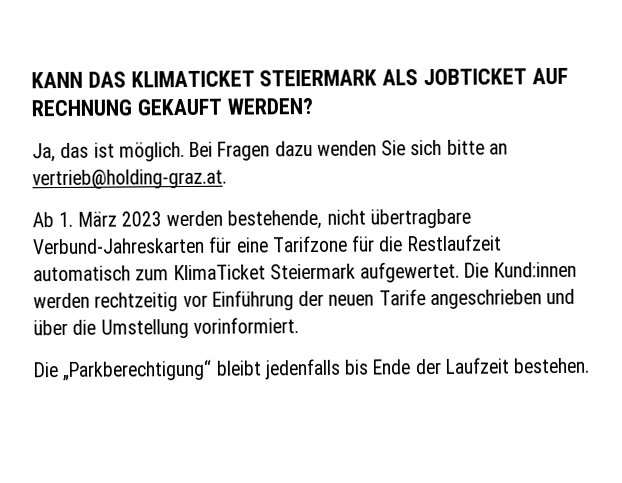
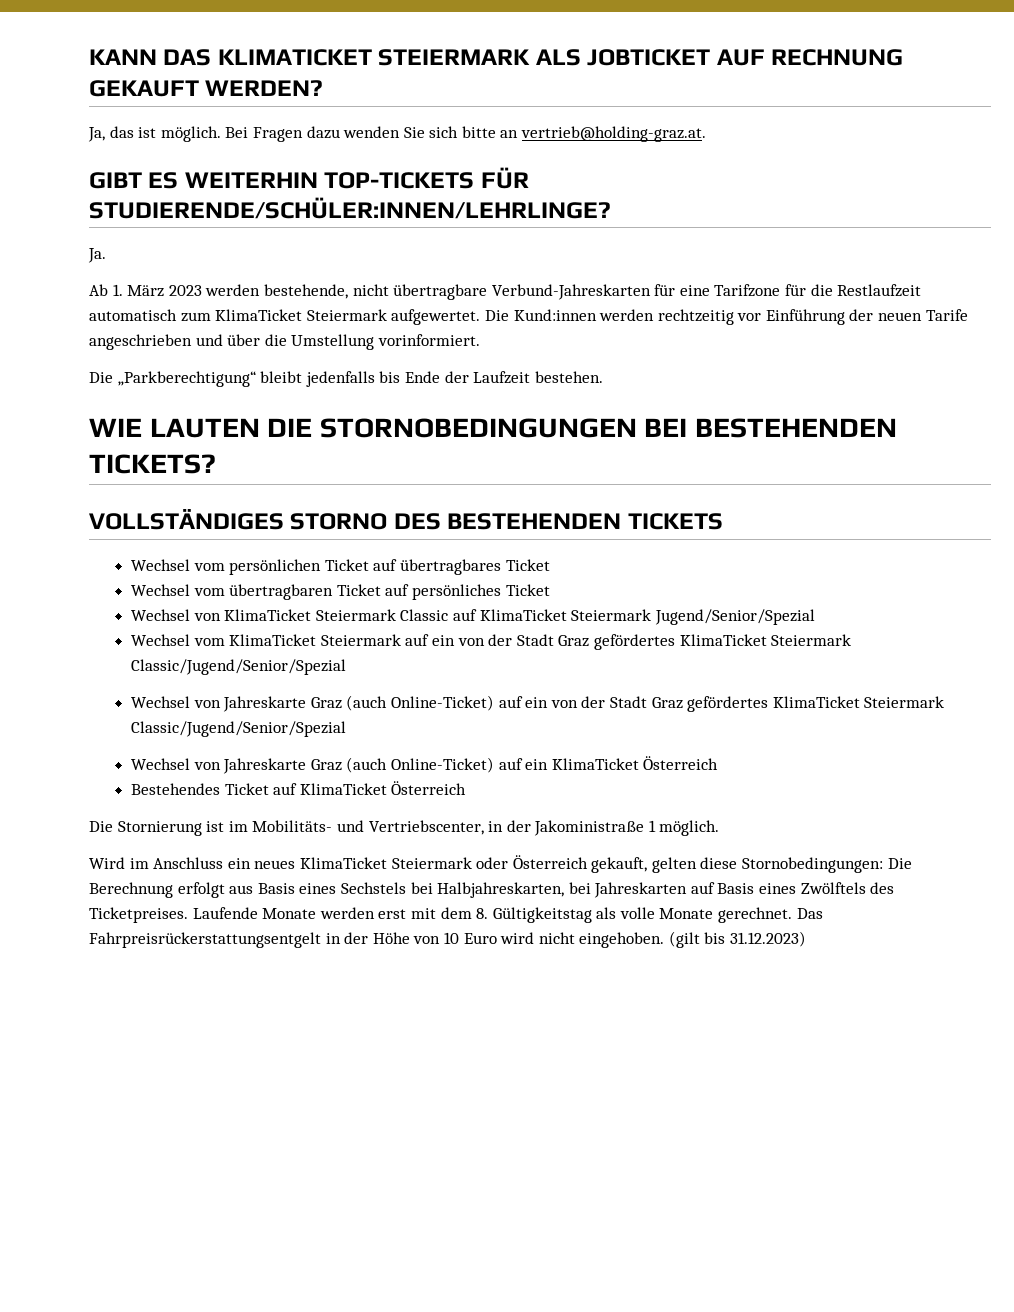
(227, 179) none -> [89,167,529,189] [89,197,611,219] [88,248,106,263] // GIBT ES WEITERHIN TOP-TICKETS FÜR STUDIERENDE/SCHÜLER:INNEN/LEHRLINGE? // Ja.
(591, 365) none -> [89,418,897,438] [89,454,216,474] [89,509,723,530] [131,559,550,575] [131,584,550,600] [131,609,815,625] [131,634,852,650] [131,659,347,675] [131,695,945,712] [131,721,347,737] [131,756,719,774] [131,781,467,795] [89,820,720,836] [89,855,912,873] [89,882,895,898] [89,907,823,923] [89,931,807,948] // WIE LAUTEN DIE STORNOBEDINGUNGEN BEI BESTEHENDEN TICKETS? // VOLLSTÄNDIGES STORNO DES BESTEHENDEN TICKETS // Wechsel vom persönlichen Ticket auf übertragbares Ticket // Wechsel vom übertragbaren Ticket auf persönliches Ticket // Wechsel von KlimaTicket Steiermark Classic auf KlimaTicket Steiermark Jugend/Senior/Spezial // Wechsel vom KlimaTicket Steiermark auf ein von der Stadt Graz gefördertes KlimaTicket Steiermark Classic/Jugend/Senior/Spezial // Wechsel von Jahreskarte Graz (auch Online-Ticket) auf ein von der Stadt Graz gefördertes KlimaTicket Steiermark Classic/Jugend/Senior/Spezial // Wechsel von Jahreskarte Graz (auch Online-Ticket) auf ein KlimaTicket Österreich // Bestehendes Ticket auf KlimaTicket Österreich // Die Stornierung ist im Mobilitäts- und Vertriebscenter, in der Jakoministraße 1 möglich. // Wird im Anschluss ein neues KlimaTicket Steiermark oder Österreich gekauft, gelten diese Stornobedingungen: Die Berechnung erfolgt aus Basis eines Sechstels bei Halbjahreskarten, bei Jahreskarten auf Basis eines Zwölftels des Ticketpreises. Laufende Monate werden erst mit dem 8. Gültigkeitstag als volle Monate gerechnet. Das Fahrpreisrückerstattungsentgelt in der Höhe von 10 Euro wird nicht eingehoben. (gilt bis 31.12.2023)

